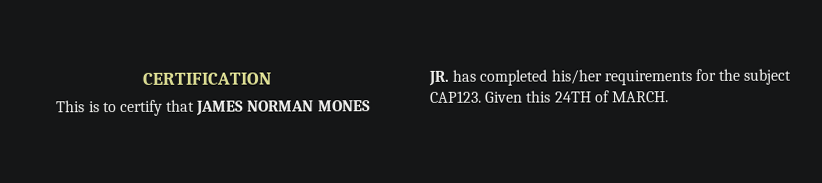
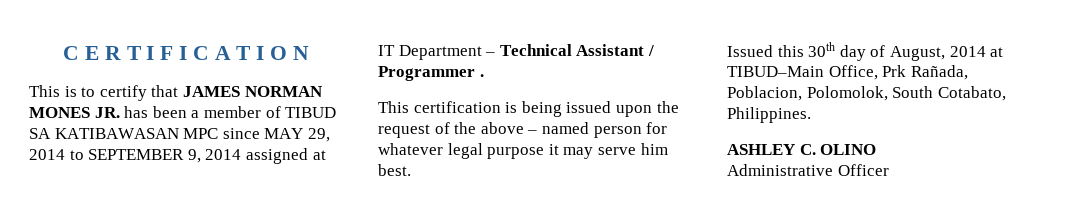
[142,72,271,85] CERTIFICATION -> [63,46,309,60] C E R T I F I C A T I O N
[479,68,792,86] [429,90,669,103] completed his/her requirements for the subject CAP123. Given this 24TH of MARCH. -> [152,106,337,118] [29,128,330,142] [29,148,326,164] [378,44,654,60] [378,66,484,81] [378,101,679,117] [378,122,668,138] [378,143,668,159] [378,164,411,176] [727,42,1004,61] [727,65,968,80] [727,86,1006,101] [727,107,811,123] [727,144,877,155] [727,164,889,176] been a member of TIBUD SA KATIBAWASAN MPC since MAY 29, 2014 to SEPTEMBER 9, 2014 assigned at IT Department – Technical Assistant / Programmer . // This certification is being issued upon the request of the above – named person for whatever legal purpose it may serve him best. // Issued this 30th day of August, 2014 at TIBUD–Main Office, Prk Rañada, Poblacion, Polomolok, South Cotabato, Philippines. // ASHLEY C. OLINO // Administrative Officer

